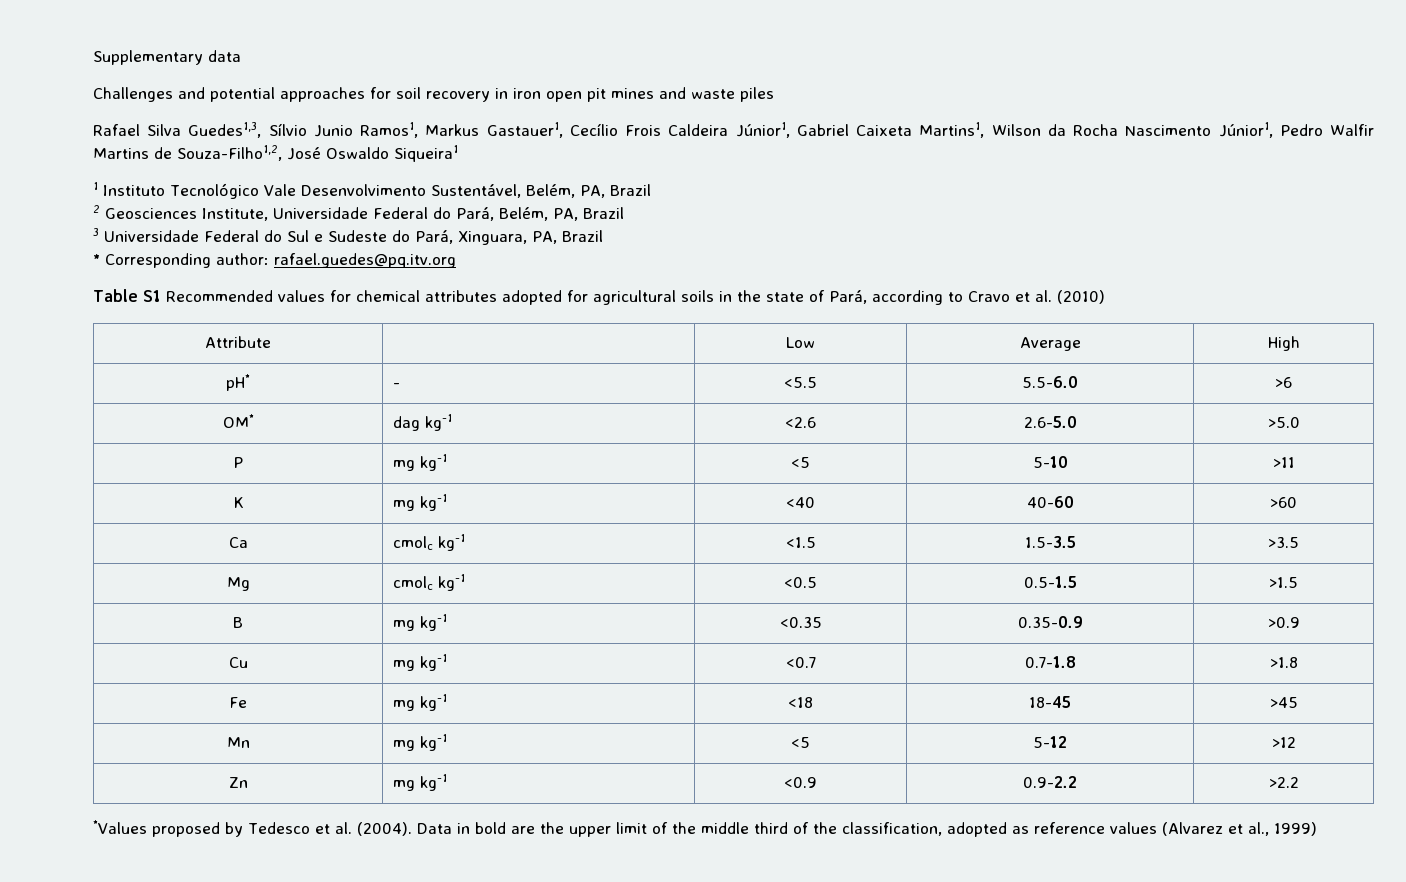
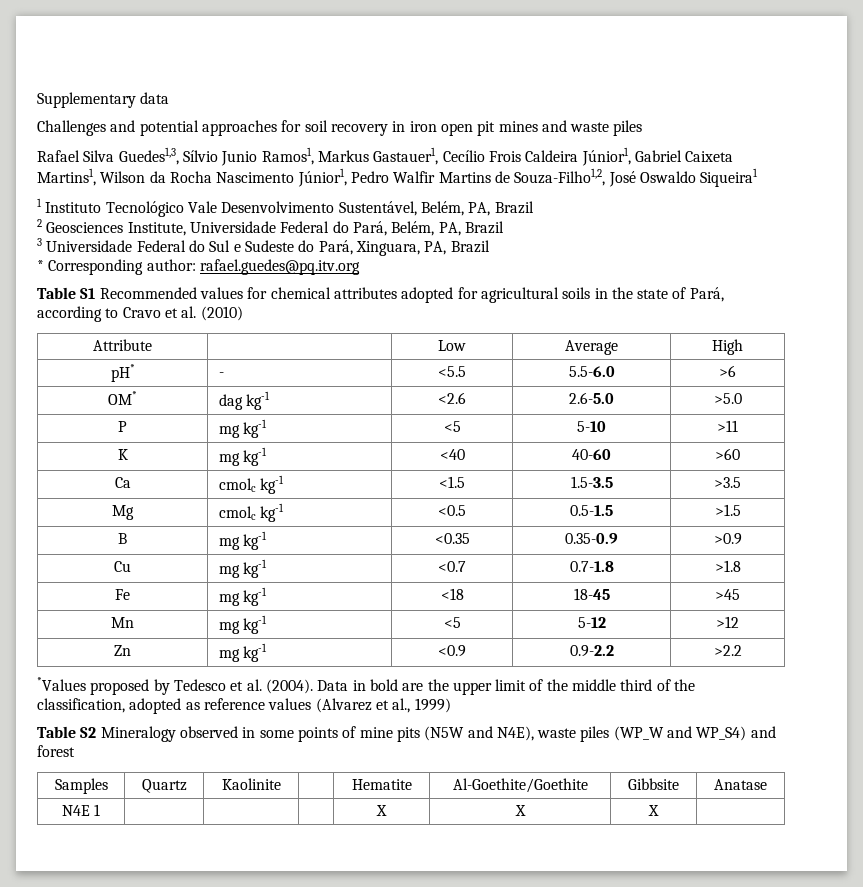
(1317, 829) none -> [37,726,776,742] [37,745,75,757] [54,778,108,794] [141,779,187,793] [221,778,281,790] [351,779,412,790] [452,778,588,793] [628,778,679,790] [714,779,767,790] [61,804,101,816] [376,805,387,816] [514,805,526,816] [648,805,659,816] // Table S2 Mineralogy observed in some points of mine pits (N5W and N4E), waste piles (WP_W and WP_S4) and forest // Samples | Quartz | Kaolinite | | Hematite | Al-Goethite/Goethite | Gibbsite | Anatase // N4E 1 | | | | X | X | X |

